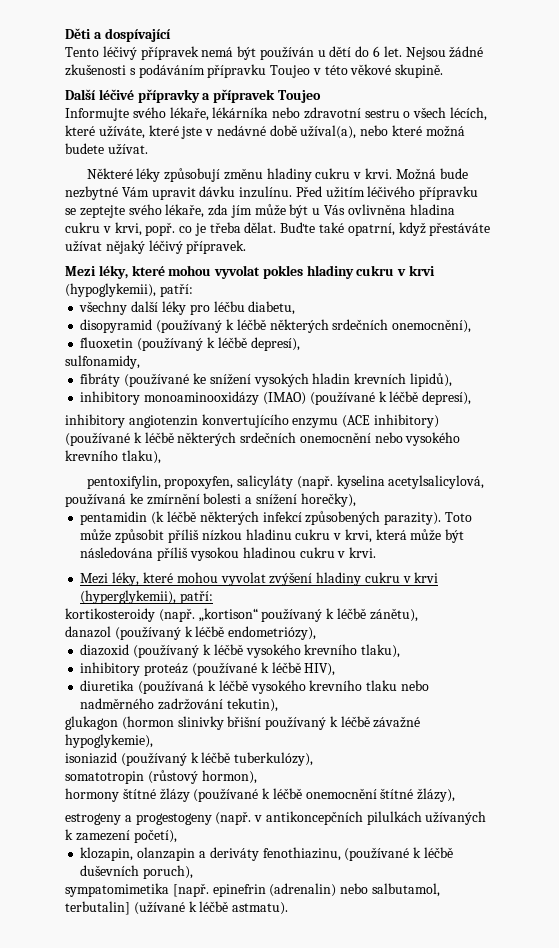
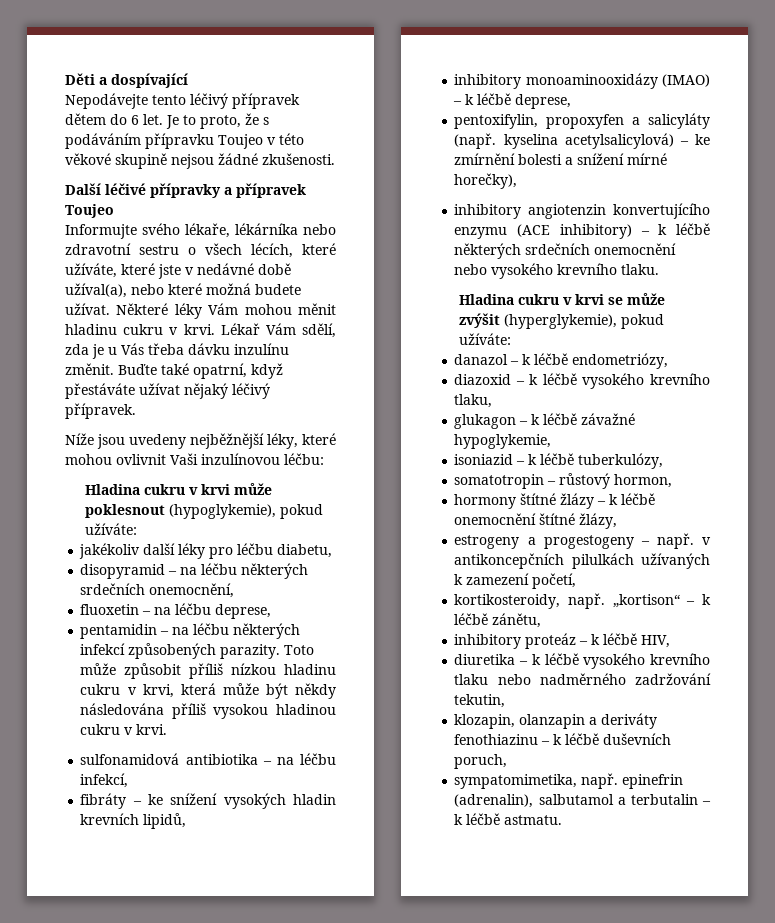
[65,46,484,60] [65,64,126,76] Tento léčivý přípravek nemá být používán u dětí do 6 let. Nejsou žádné zkušenosti -> [65,93,300,109] [65,113,259,129] Nepodávejte tento léčivý přípravek dětem do 6 let. Je to proto, že
[395,64,444,78] skupině. -> [115,153,335,169] skupině nejsou žádné zkušenosti.
(148, 149) // -> (110, 309) none
[164,168,468,182] [65,186,479,200] [65,204,455,218] [65,222,277,236] způsobují změnu hladiny cukru v krvi. Možná bude nezbytné Vám upravit dávku inzulínu. Před užitím léčivého přípravku se zeptejte svého lékaře, zda jím může být u Vás ovlivněna hladina cukru v krvi, popř. co je třeba dělat. -> [208,303,336,315] [65,323,336,338] [65,343,289,359] [65,363,114,375] Vám mohou měnit hladinu cukru v krvi. Lékař Vám sdělí, zda je u Vás třeba dávku inzulínu změnit.
[65,265,436,279] [65,283,193,297] [79,301,128,315] Mezi léky, které mohou vyvolat pokles hladiny cukru v krvi (hypoglykemii), patří: // všechny -> [65,433,336,449] [65,453,324,465] [85,483,273,495] [85,504,324,519] [85,523,138,535] [79,543,141,559] Níže jsou uvedeny nejběžnější léky, které mohou ovlivnit Vaši inzulínovou léčbu: // Hladina cukru v krvi může poklesnout (hypoglykemie), pokud užíváte: // jakékoliv
[156,319,472,333] (používaný k léčbě některých srdečních onemocnění), -> [168,563,309,579] [80,583,235,598] – na léčbu některých srdečních onemocnění,
[137,337,300,351] [65,355,140,369] [80,373,452,387] [80,391,472,405] [65,414,439,428] [65,432,461,446] [65,450,161,464] [86,475,485,489] [65,493,356,507] [80,511,196,525] (používaný k léčbě depresí), // sulfonamidy, // fibráty (používané ke snížení vysokých hladin krevních lipidů), // inhibitory monoaminooxidázy (IMAO) (používané k léčbě depresí), // inhibitory angiotenzin konvertujícího enzymu (ACE inhibitory) (používané k léčbě některých srdečních onemocnění nebo vysokého krevního tlaku), // pentoxifylin, propoxyfen, salicyláty (např. kyselina acetylsalicylová, používaná ke zmírnění bolesti a snížení horečky), // pentamidin (k léčbě -> [142,603,272,619] [80,623,230,639] – na léčbu deprese, // pentamidin – na léčbu
[384,512,442,525] parazity). -> [220,644,281,659] parazity.
(465, 536) none -> [295,683,336,699] někdy
[80,572,439,586] [80,590,214,604] [65,608,418,622] [65,626,317,640] Mezi léky, které mohou vyvolat zvýšení hladiny cukru v krvi (hyperglykemii), patří: // kortikosteroidy (např. „kortison“ používaný k léčbě zánětu), // danazol (používaný k léčbě endometriózy), -> [80,753,336,765] [80,773,129,788] [80,793,336,809] [80,813,187,829] [454,73,710,89] [453,93,572,109] [454,113,710,129] [454,133,710,149] [454,153,668,165] [454,173,518,189] [454,203,710,219] [454,223,710,239] [454,243,677,259] [454,263,660,279] [459,293,666,305] [459,313,665,329] [459,333,512,345] [454,353,669,369] sulfonamidová antibiotika – na léčbu infekcí, // fibráty – ke snížení vysokých hladin krevních lipidů, // inhibitory monoaminooxidázy (IMAO) – k léčbě deprese, // pentoxifylin, propoxyfen a salicyláty (např. kyselina acetylsalicylová) – ke zmírnění bolesti a snížení mírné horečky), // inhibitory angiotenzin konvertujícího enzymu (ACE inhibitory) – k léčbě některých srdečních onemocnění nebo vysokého krevního tlaku. // Hladina cukru v krvi se může zvýšit (hyperglykemie), pokud užíváte: // danazol – k léčbě endometriózy,
[133,644,401,658] (používaný k léčbě vysokého krevního tlaku), -> [515,373,710,389] [454,394,493,408] [454,413,636,429] [454,434,552,449] [454,453,664,469] [454,473,673,489] [454,493,656,509] [454,513,618,529] [454,533,711,549] [454,553,710,569] [454,573,577,589] [454,593,711,609] [454,613,542,628] – k léčbě vysokého krevního tlaku, // glukagon – k léčbě závažné hypoglykemie, // isoniazid – k léčbě tuberkulózy, // somatotropin – růstový hormon, // hormony štítné žlázy – k léčbě onemocnění štítné žlázy, // estrogeny a progestogeny – např. v antikoncepčních pilulkách užívaných k zamezení početí, // kortikosteroidy, např. „kortison“ – k léčbě zánětu,
[191,662,336,676] (používané k léčbě HIV), -> [579,633,671,648] – k léčbě HIV,
[138,680,205,694] (používaná -> [519,661,529,665] –
[226,698,278,712] [65,716,421,730] [65,734,153,748] [65,752,314,766] [65,770,257,784] [65,788,456,802] [65,811,487,825] [65,829,177,843] tekutin), // glukagon (hormon slinivky břišní používaný k léčbě závažné hypoglykemie), // isoniazid (používaný k léčbě tuberkulózy), // somatotropin (růstový hormon), // hormony štítné žlázy (používané k léčbě onemocnění štítné žlázy), // estrogeny a progestogeny (např. v antikoncepčních pilulkách užívaných k zamezení početí), -> [454,694,506,708] tekutin,
[262,847,410,861] fenothiazinu, (používané -> [454,734,551,745] fenothiazinu –
[143,865,194,879] [65,883,440,897] [65,901,289,915] poruch), // sympatomimetika [např. epinefrin (adrenalin) nebo salbutamol, terbutalin] (užívané k léčbě astmatu). -> [454,754,508,769] [454,773,684,789] [454,794,711,808] [454,813,563,825] poruch, // sympatomimetika, např. epinefrin (adrenalin), salbutamol a terbutalin – k léčbě astmatu.

